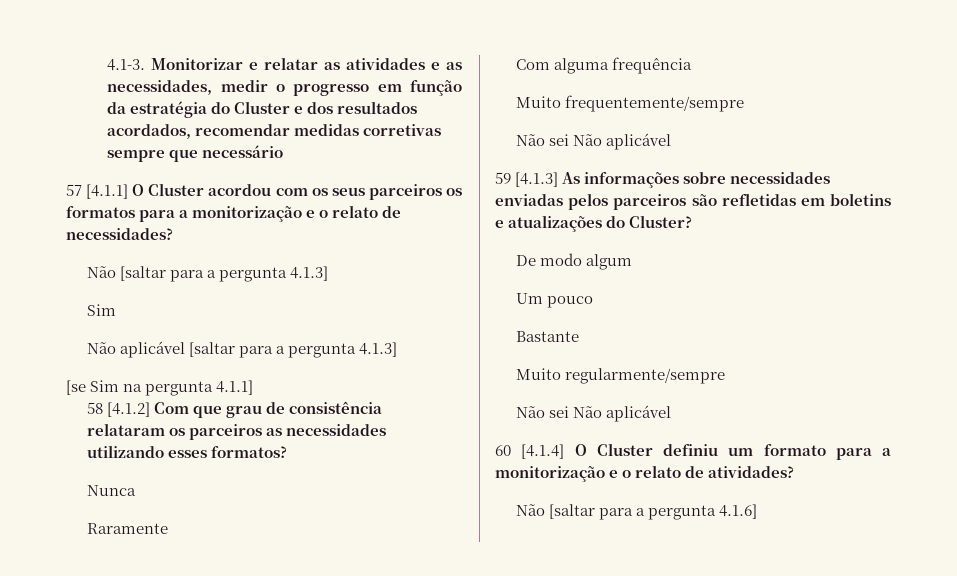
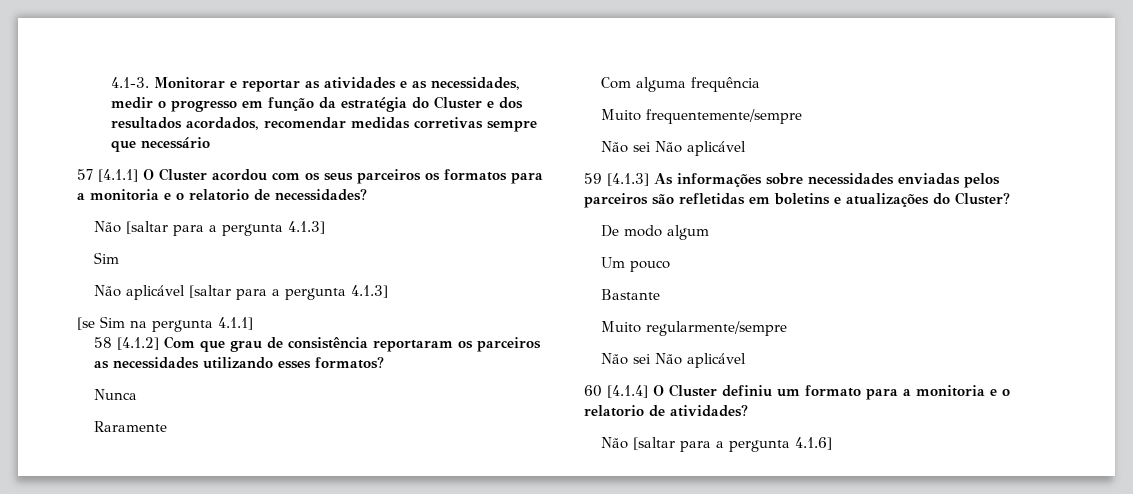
[151,57,319,70] Monitorizar e relatar -> [154,77,301,92] Monitorar e reportar
[192,205,379,222] monitorização e o relato -> [90,189,249,201] monitoria e o relatorio
[86,423,165,436] relataram -> [373,340,454,352] reportaram
[495,465,682,482] monitorização e o relato -> [916,385,1010,397] [584,405,644,417] monitoria e o relatorio

